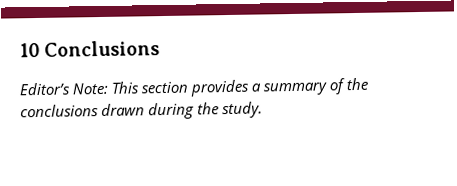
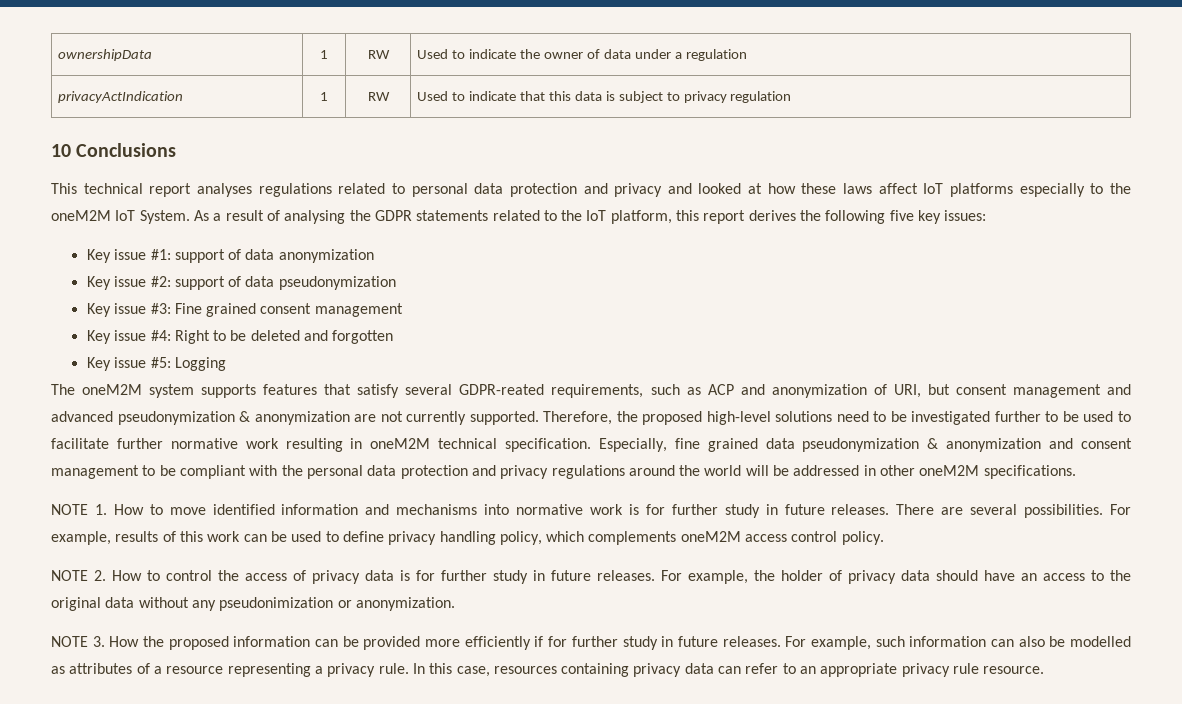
[19,40,161,58] [19,77,369,97] [20,101,264,120] 10 Conclusions // Editor’s Note: This section provides a summary of the conclusions drawn during the study. -> [58,49,153,61] [320,50,328,59] [367,50,390,59] [417,49,747,61] [58,91,184,103] [320,92,328,101] [367,92,390,101] [417,91,792,103] [51,143,177,157] [51,183,1132,197] [51,210,987,224] [86,249,374,263] [86,276,396,290] [86,303,403,317] [86,330,394,344] [86,357,226,371] [51,384,1131,398] [51,411,1131,425] [51,438,1132,452] [51,465,1076,479] [51,504,1131,518] [51,531,884,545] [51,570,1131,584] [51,597,455,611] [51,636,1131,650] [51,663,1045,677] ownershipData | 1 | RW | Used to indicate the owner of data under a regulation // privacyActIndication | 1 | RW | Used to indicate that this data is subject to privacy regulation // 10 Conclusions // This technical report analyses regulations related to personal data protection and privacy and looked at how these laws affect IoT platforms especially to the oneM2M IoT System. As a result of analysing the GDPR statements related to the IoT platform, this report derives the following five key issues: // Key issue #1: support of data anonymization // Key issue #2: support of data pseudonymization // Key issue #3: Fine grained consent management // Key issue #4: Right to be deleted and forgotten // Key issue #5: Logging // The oneM2M system supports features that satisfy several GDPR-reated requirements, such as ACP and anonymization of URI, but consent management and advanced pseudonymization & anonymization are not currently supported. Therefore, the proposed high-level solutions need to be investigated further to be used to facilitate further normative work resulting in oneM2M technical specification. Especially, fine grained data pseudonymization & anonymization and consent management to be compliant with the personal data protection and privacy regulations around the world will be addressed in other oneM2M specifications. // NOTE 1. How to move identified information and mechanisms into normative work is for further study in future releases. There are several possibilities. For example, results of this work can be used to define privacy handling policy, which complements oneM2M access control policy. // NOTE 2. How to control the access of privacy data is for further study in future releases. For example, the holder of privacy data should have an access to the original data without any pseudonimization or anonymization. // NOTE 3. How the proposed information can be provided more efficiently if for further study in future releases. For example, such information can also be modelled as attributes of a resource representing a privacy rule. In this case, resources containing privacy data can refer to an appropriate privacy rule resource.

